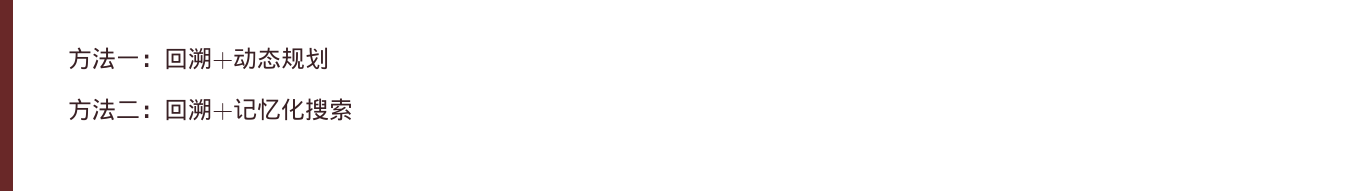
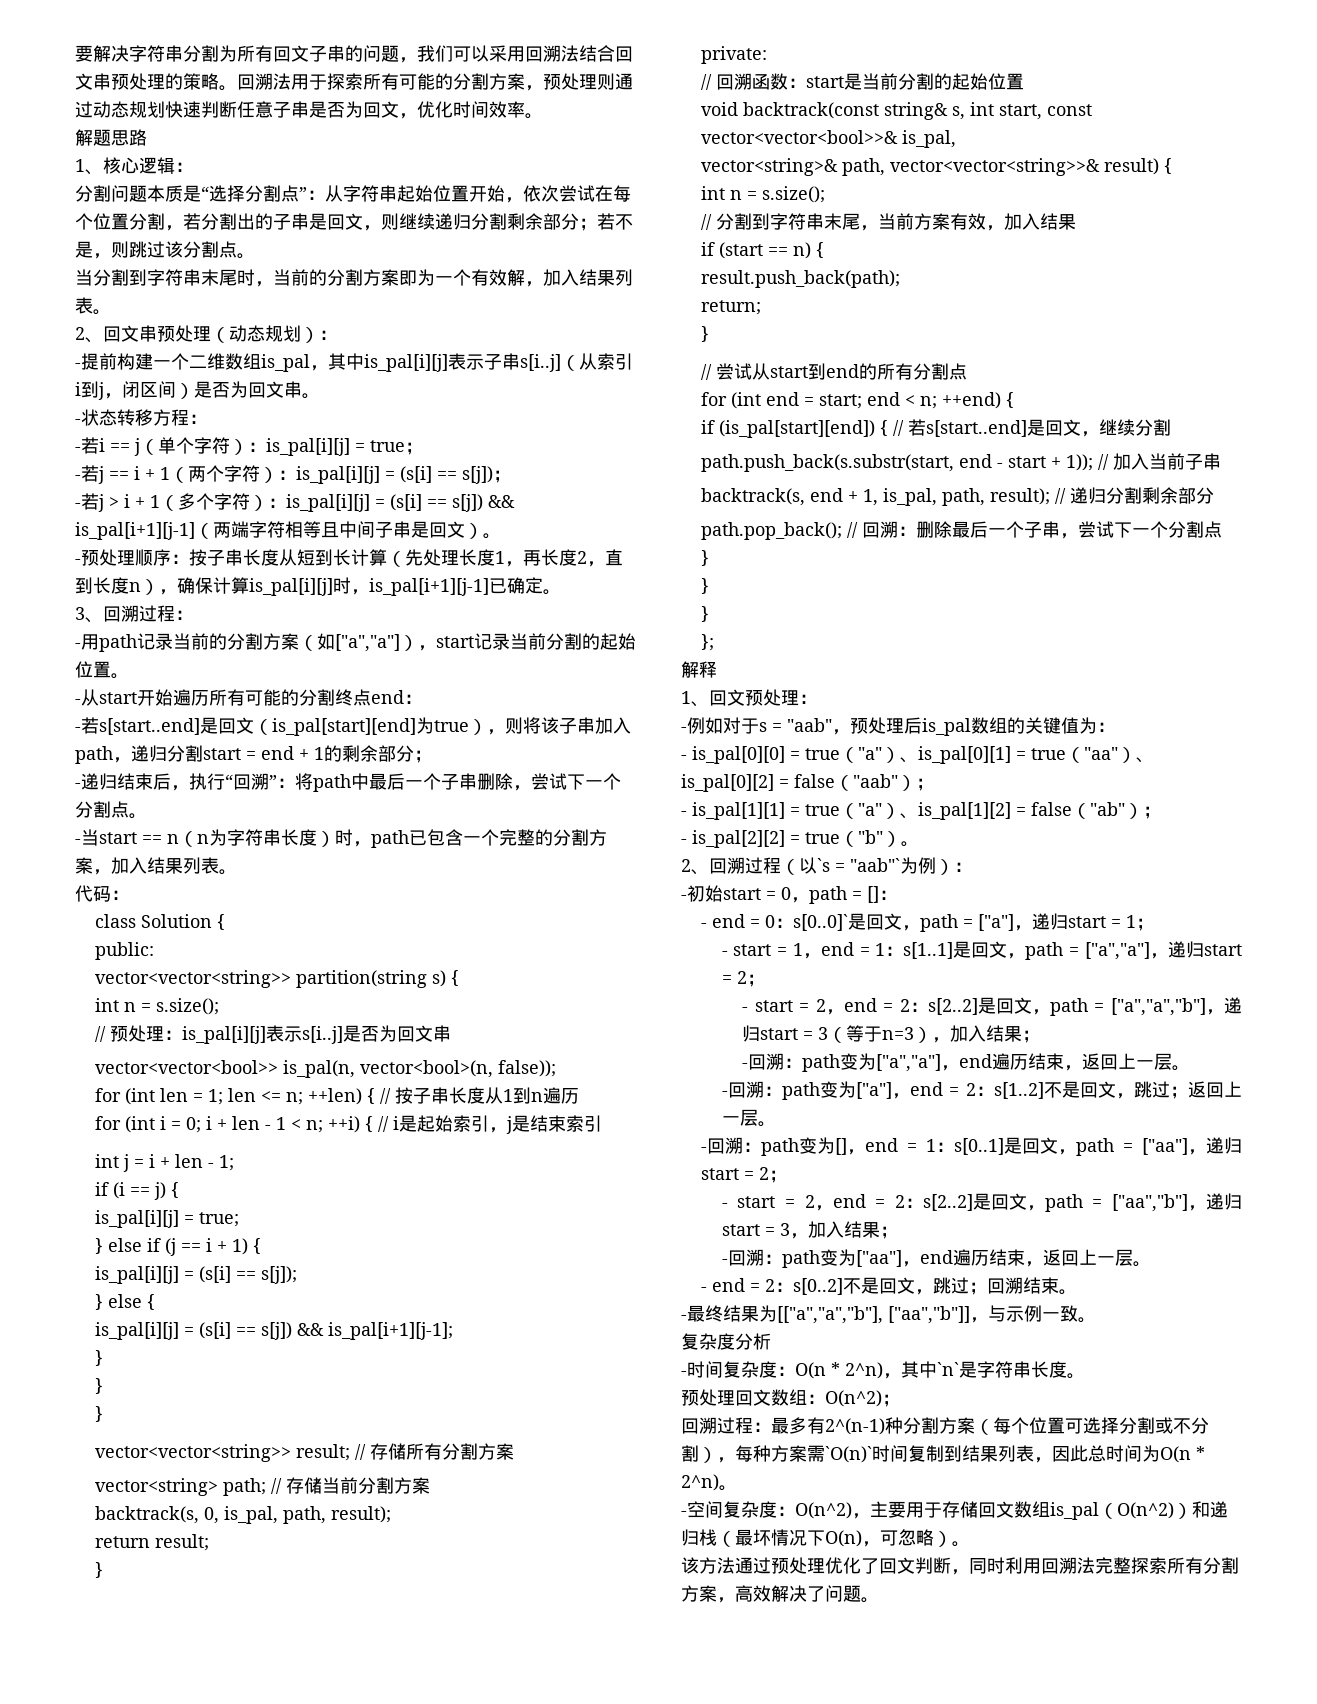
[68,47,329,70] [68,98,353,121] 方法一：回溯+动态规划 // 方法二：回溯+记忆化搜索 -> [75,45,633,63] [75,73,633,91] [75,101,543,119] [75,129,147,146] [75,157,193,175] [75,185,631,203] [75,213,633,231] [75,241,255,259] [75,269,633,287] [75,297,111,315] [75,325,337,343] [75,353,633,372] [75,381,320,400] [75,409,207,426] [75,437,423,456] [75,465,511,484] [75,493,515,512] [75,521,501,540] [75,549,623,567] [75,577,561,596] [75,605,193,623] [75,633,636,652] [75,661,129,679] [75,689,422,706] [75,717,631,736] [75,745,432,764] [75,773,621,792] [75,801,147,819] [75,829,607,848] [75,857,237,875] [75,885,129,902] [95,914,226,930] [95,942,155,960] [95,970,460,988] [95,998,220,1015] [95,1025,452,1044] [95,1060,557,1078] [95,1087,580,1105] [95,1115,603,1134] [95,1154,235,1172] [95,1182,180,1200] [95,1210,240,1228] [95,1238,262,1256] [95,1266,298,1284] [95,1294,156,1310] [95,1322,454,1340] [95,1350,104,1366] [95,1378,104,1394] [95,1406,104,1422] [95,1443,515,1462] [95,1477,431,1496] [95,1506,392,1524] [95,1534,210,1551] [95,1562,104,1578] [701,46,768,64] [701,73,1025,90] [701,102,1093,120] [701,130,957,148] [701,158,1173,176] [701,186,826,203] [701,213,1077,231] [701,242,825,259] [701,270,901,288] [701,300,762,315] [701,326,710,342] [701,363,968,380] [701,392,1015,409] [701,419,1172,438] [701,453,1222,472] [701,487,1215,506] [701,521,1223,540] [701,550,710,566] [701,578,710,594] [701,606,710,622] [701,634,715,651] [681,661,717,678] [681,689,817,707] [681,717,1115,736] [681,746,1154,764] [681,774,934,792] [681,802,1161,820] [681,830,919,848] [681,857,972,875] [681,885,897,904] [701,913,1155,932] [721,941,1242,960] [721,971,765,987] [741,997,1242,1016] [741,1025,1040,1043] [741,1053,1190,1072] [721,1081,1242,1100] [721,1109,776,1127] [701,1137,1242,1156] [701,1167,788,1183] [721,1193,1242,1212] [721,1221,898,1239] [721,1249,1151,1268] [701,1277,1078,1295] [681,1305,1096,1324] [681,1333,771,1350] [681,1361,1085,1379] [681,1389,900,1407] [681,1417,1209,1435] [681,1445,1205,1463] [681,1474,737,1491] [681,1501,1228,1520] [681,1529,970,1547] [681,1557,1239,1575] [681,1585,879,1603] 要解决字符串分割为所有回文子串的问题，我们可以采用回溯法结合回文串预处理的策略。回溯法用于探索所有可能的分割方案，预处理则通过动态规划快速判断任意子串是否为回文，优化时间效率。 // 解题思路 // 1、核心逻辑： // 分割问题本质是“选择分割点”：从字符串起始位置开始，依次尝试在每个位置分割，若分割出的子串是回文，则继续递归分割剩余部分；若不是，则跳过该分割点。 // 当分割到字符串末尾时，当前的分割方案即为一个有效解，加入结果列表。 // 2、回文串预处理（动态规划）： // -提前构建一个二维数组is_pal，其中is_pal[i][j]表示子串s[i..j]（从索引i到j，闭区间）是否为回文串。 // -状态转移方程： // -若i == j（单个字符）：is_pal[i][j] = true； // -若j == i + 1（两个字符）：is_pal[i][j] = (s[i] == s[j])； // -若j > i + 1（多个字符）：is_pal[i][j] = (s[i] == s[j]) && is_pal[i+1][j-1]（两端字符相等且中间子串是回文）。 // -预处理顺序：按子串长度从短到长计算（先处理长度1，再长度2，直到长度n），确保计算is_pal[i][j]时，is_pal[i+1][j-1]已确定。 // 3、回溯过程： // -用path记录当前的分割方案（如["a","a"]），start记录当前分割的起始位置。 // -从start开始遍历所有可能的分割终点end： // -若s[start..end]是回文（is_pal[start][end]为true），则将该子串加入path，递归分割start = end + 1的剩余部分； // -递归结束后，执行“回溯”：将path中最后一个子串删除，尝试下一个分割点。 // -当start == n（n为字符串长度）时，path已包含一个完整的分割方案，加入结果列表。 // 代码： // class Solution { // public: // vector<vector<string>> partition(string s) { // int n = s.size(); // // 预处理：is_pal[i][j]表示s[i..j]是否为回文串 // vector<vector<bool>> is_pal(n, vector<bool>(n, false)); // for (int len = 1; len <= n; ++len) { // 按子串长度从1到n遍历 // for (int i = 0; i + len - 1 < n; ++i) { // i是起始索引，j是结束索引 // int j = i + len - 1; // if (i == j) { // is_pal[i][j] = true; // } else if (j == i + 1) { // is_pal[i][j] = (s[i] == s[j]); // } else { // is_pal[i][j] = (s[i] == s[j]) && is_pal[i+1][j-1]; // } // } // } // vector<vector<string>> result; // 存储所有分割方案 // vector<string> path; // 存储当前分割方案 // backtrack(s, 0, is_pal, path, result); // return result; // } // private: // // 回溯函数：start是当前分割的起始位置 // void backtrack(const string& s, int start, const vector<vector<bool>>& is_pal, // vector<string>& path, vector<vector<string>>& result) { // int n = s.size(); // // 分割到字符串末尾，当前方案有效，加入结果 // if (start == n) { // result.push_back(path); // return; // } // // 尝试从start到end的所有分割点 // for (int end = start; end < n; ++end) { // if (is_pal[start][end]) { // 若s[start..end]是回文，继续分割 // path.push_back(s.substr(start, end - start + 1)); // 加入当前子串 // backtrack(s, end + 1, is_pal, path, result); // 递归分割剩余部分 // path.pop_back(); // 回溯：删除最后一个子串，尝试下一个分割点 // } // } // } // }; // 解释 // 1、回文预处理： // -例如对于s = "aab"，预处理后is_pal数组的关键值为： // - is_pal[0][0] = true（"a"）、is_pal[0][1] = true（"aa"）、is_pal[0][2] = false（"aab"）； // - is_pal[1][1] = true（"a"）、is_pal[1][2] = false（"ab"）； // - is_pal[2][2] = true（"b"）。 // 2、回溯过程（以`s = "aab"`为例）： // -初始start = 0，path = []： // - end = 0：s[0..0]`是回文，path = ["a"]，递归start = 1； // - start = 1，end = 1：s[1..1]是回文，path = ["a","a"]，递归start = 2； // - start = 2，end = 2：s[2..2]是回文，path = ["a","a","b"]，递归start = 3（等于n=3），加入结果； // -回溯：path变为["a","a"]，end遍历结束，返回上一层。 // -回溯：path变为["a"]，end = 2：s[1..2]不是回文，跳过；返回上一层。 // -回溯：path变为[]，end = 1：s[0..1]是回文，path = ["aa"]，递归start = 2； // - start = 2，end = 2：s[2..2]是回文，path = ["aa","b"]，递归start = 3，加入结果； // -回溯：path变为["aa"]，end遍历结束，返回上一层。 // - end = 2：s[0..2]不是回文，跳过；回溯结束。 // -最终结果为[["a","a","b"], ["aa","b"]]，与示例一致。 // 复杂度分析 // -时间复杂度：O(n * 2^n)，其中`n`是字符串长度。 // 预处理回文数组：O(n^2)； // 回溯过程：最多有2^(n-1)种分割方案（每个位置可选择分割或不分割），每种方案需`O(n)`时间复制到结果列表，因此总时间为O(n * 2^n)。 // -空间复杂度：O(n^2)，主要用于存储回文数组is_pal（O(n^2)）和递归栈（最坏情况下O(n)，可忽略）。 // 该方法通过预处理优化了回文判断，同时利用回溯法完整探索所有分割方案，高效解决了问题。

